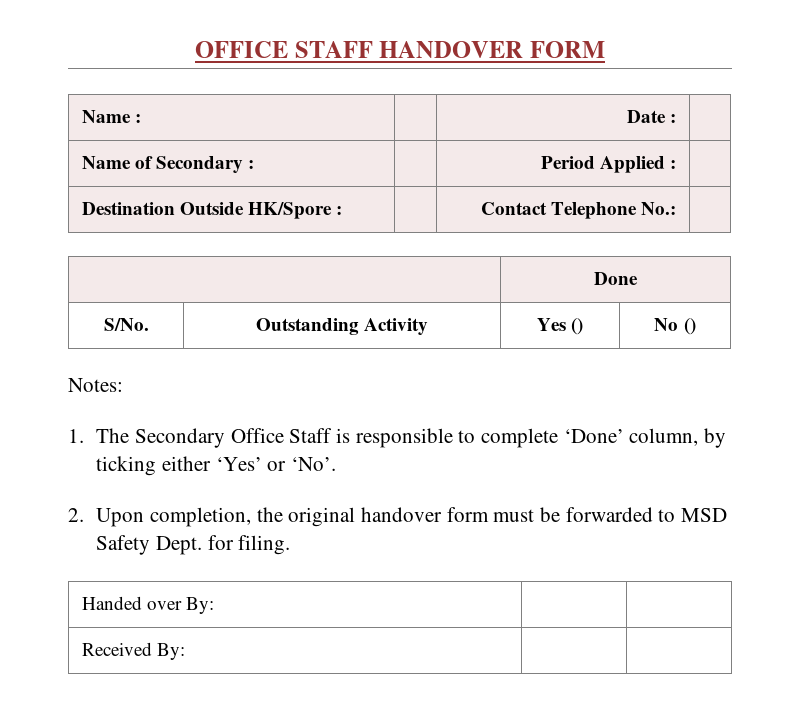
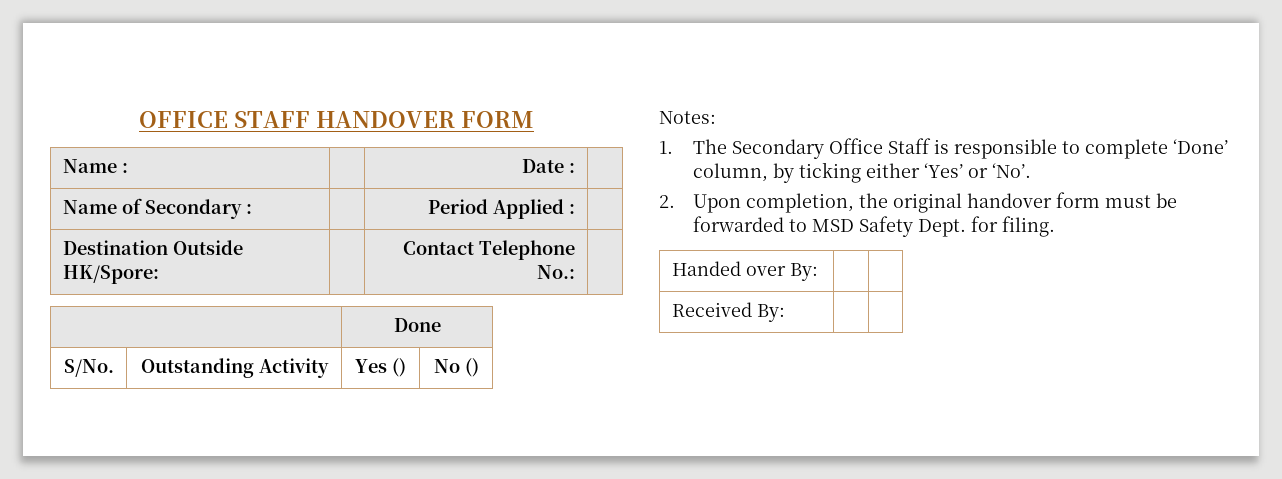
[247,202,342,219] HK/Spore : -> [62,265,159,284] HK/Spore:

